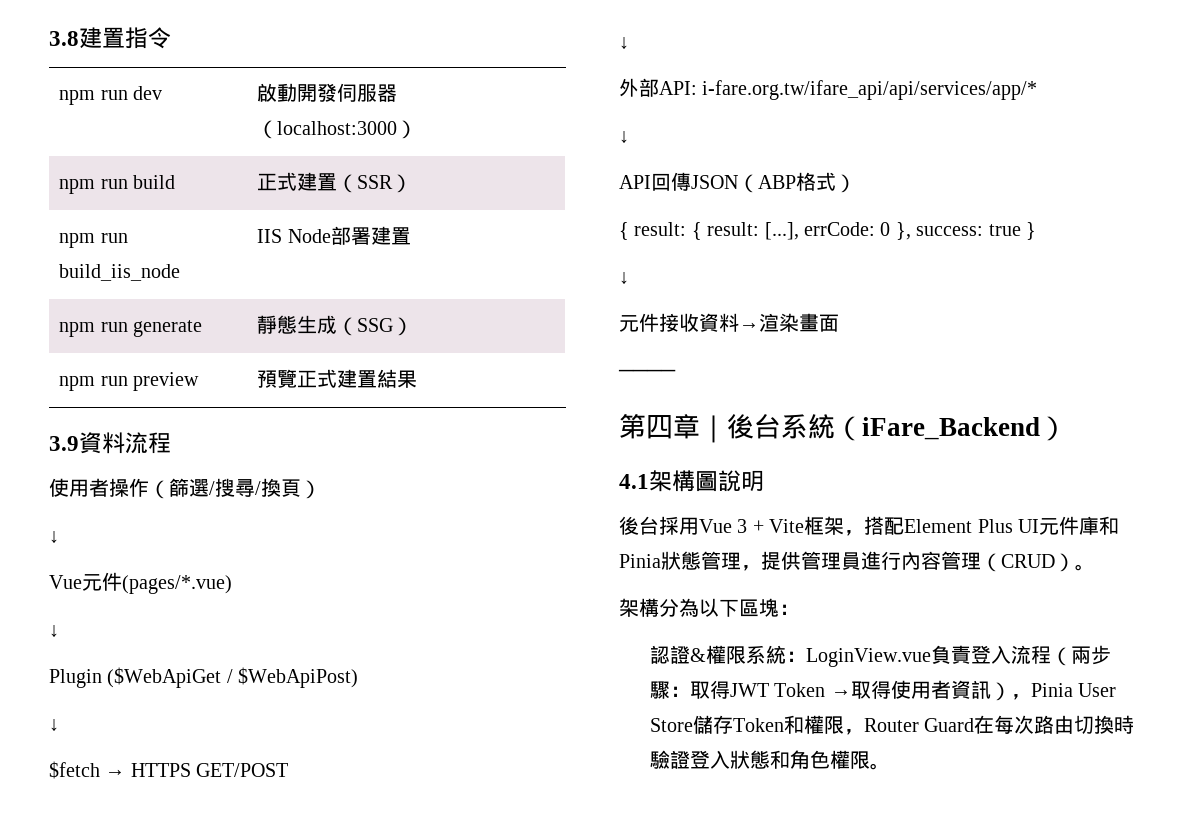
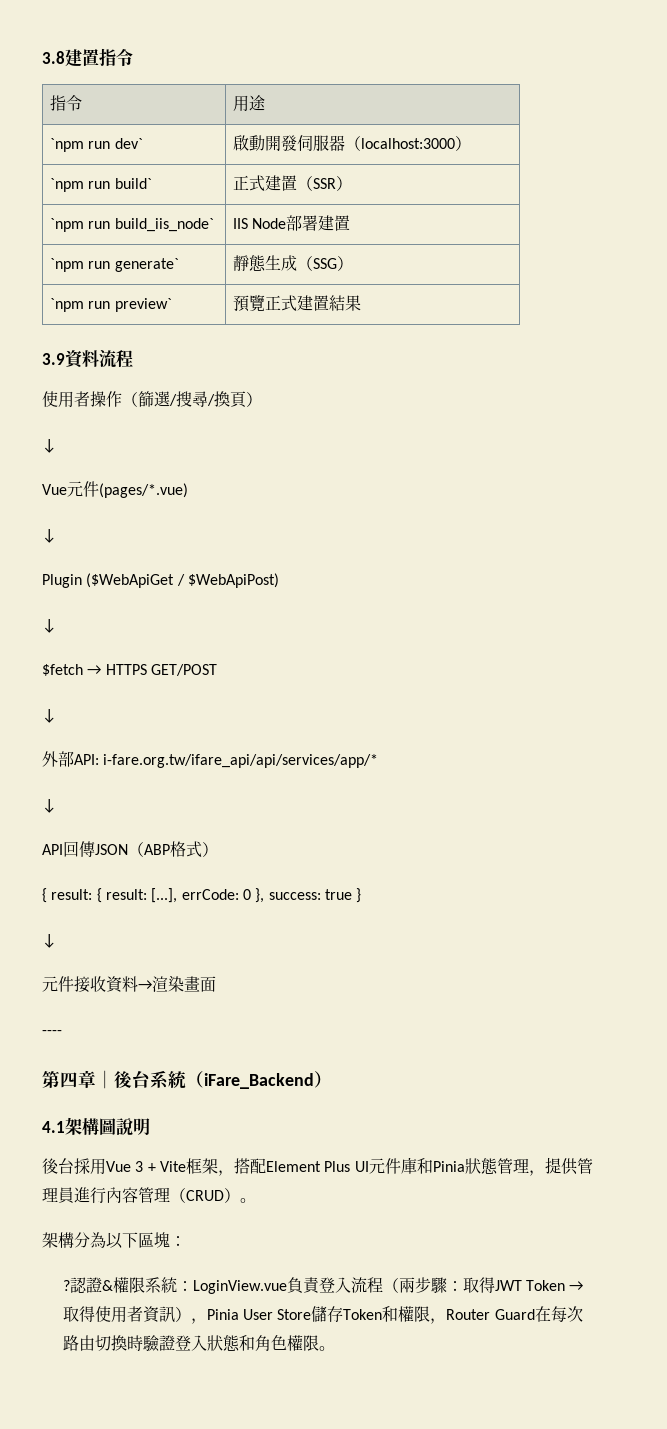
[59,86,163,105] npm run dev -> [49,95,82,111] [232,95,265,112] [49,138,143,152] 指令 | 用途 // `npm run dev`
[59,175,176,194] npm run build -> [49,178,152,192] `npm run build`
[59,233,128,248] [59,264,181,281] npm run build_iis_node -> [49,218,214,232] `npm run build_iis_node`
[59,320,203,337] npm run generate -> [49,258,179,272] `npm run generate`
[59,372,200,391] npm run preview -> [49,298,172,312] `npm run preview`
[618,369,676,377] ──── -> [42,1030,62,1035] ----
(799, 609) none -> [62,1280,70,1291] ?

